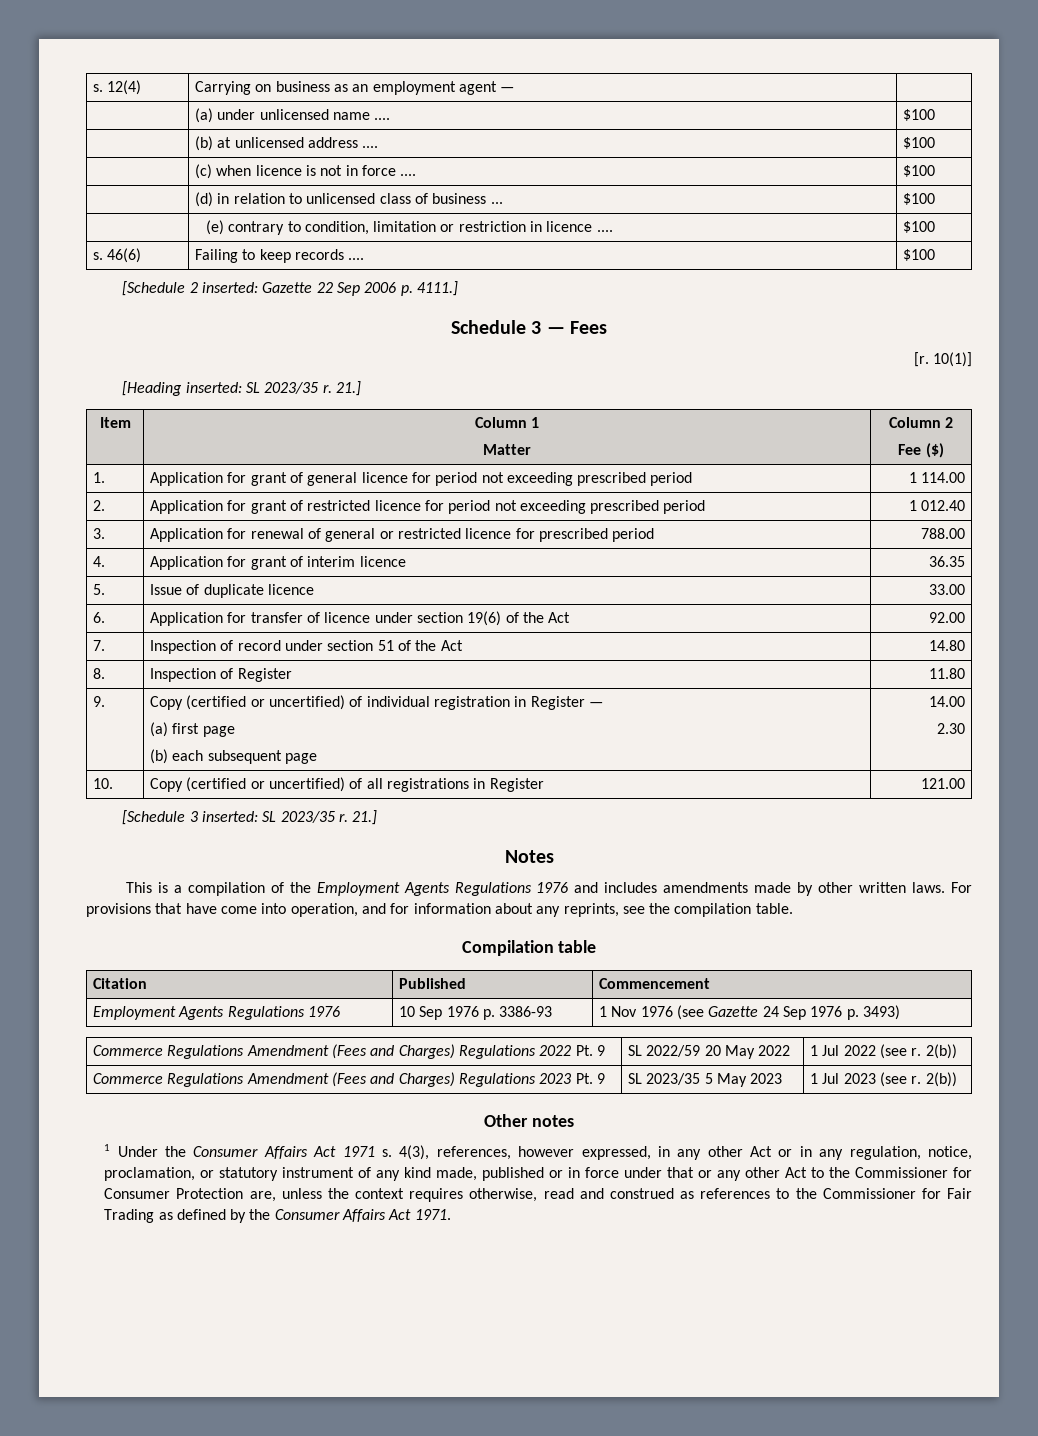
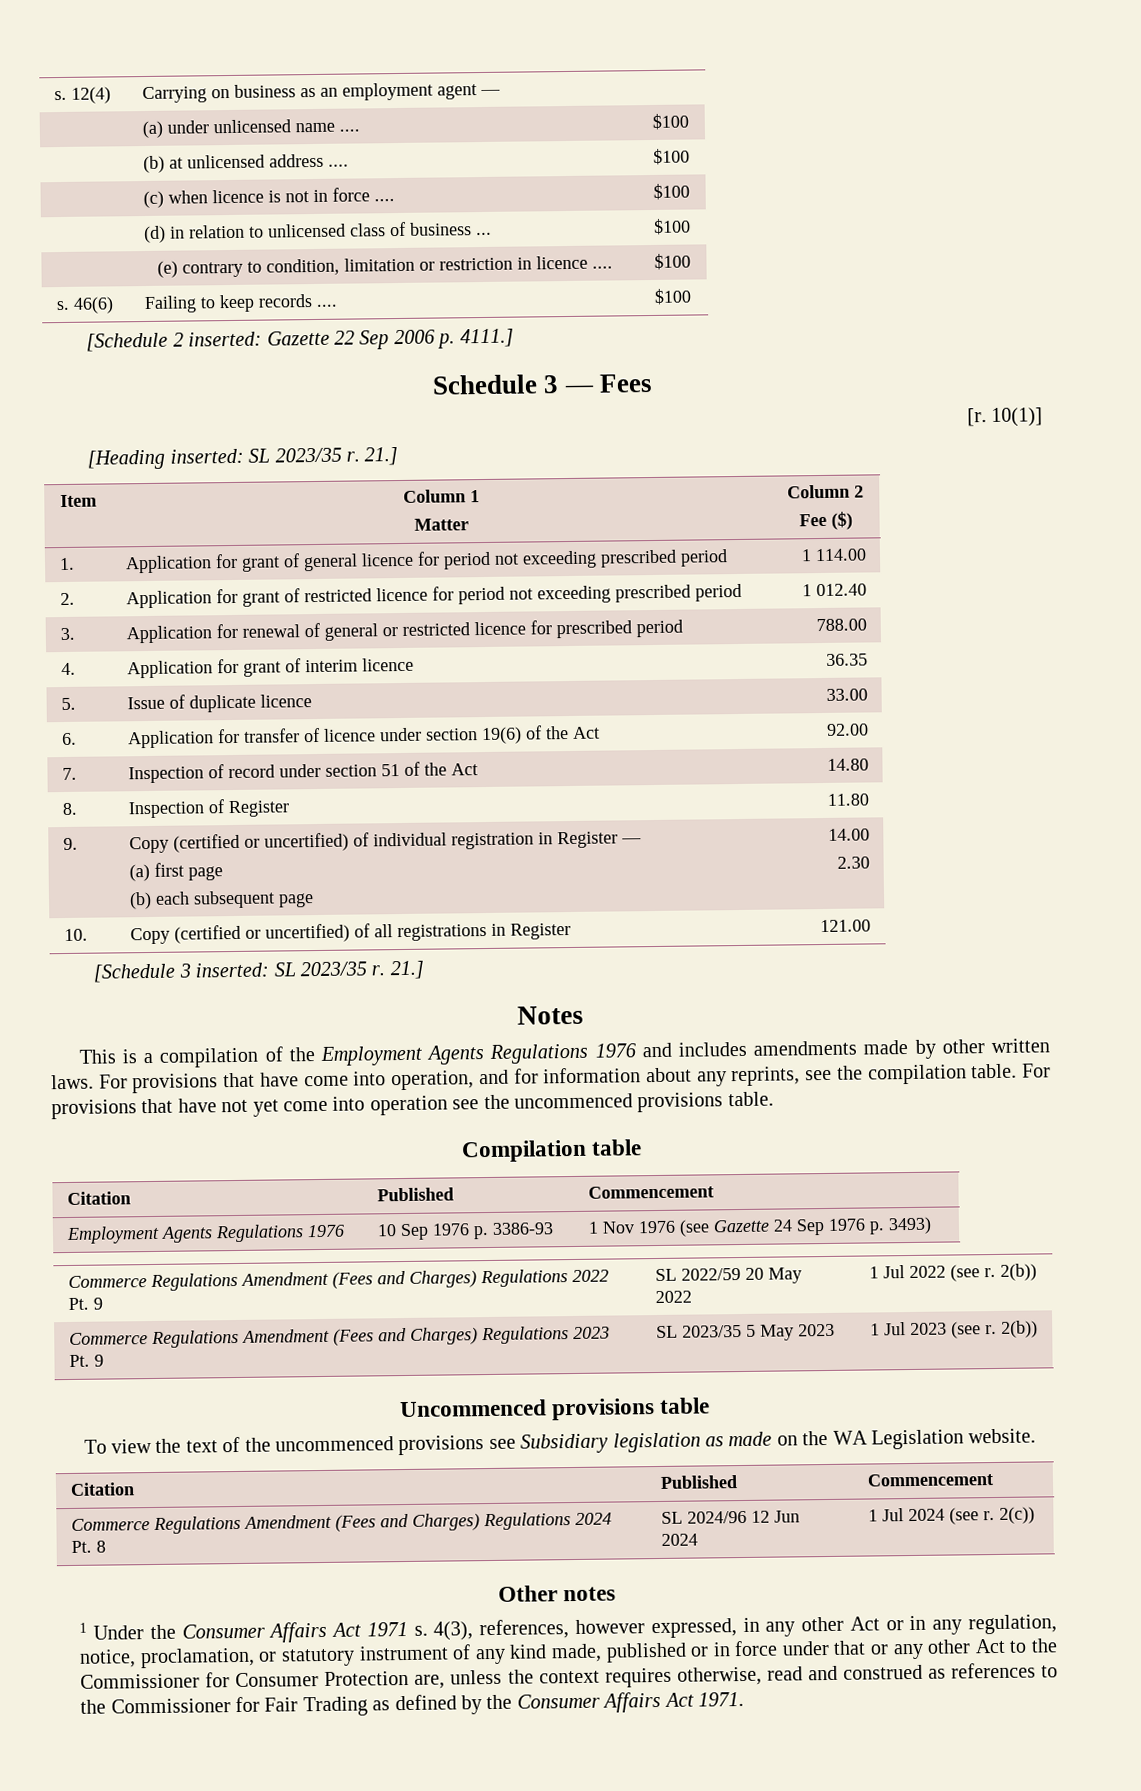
(793, 908) none -> [1021,1063,1051,1078] [51,1091,774,1120] For provisions that have not yet come into operation see the uncommenced provisions table.
(957, 1079) none -> [398,1397,711,1421] [83,1428,1037,1456] [69,1482,135,1496] [659,1475,738,1489] [866,1473,994,1487] [70,1512,612,1535] [70,1540,106,1553] [660,1510,800,1524] [660,1533,698,1546] [867,1506,1035,1525] // Uncommenced provisions table // To view the text of the uncommenced provisions see Subsidiary legislation as made on the WA Legislation website. // Citation | Published | Commencement // Commerce Regulations Amendment (Fees and Charges) Regulations 2024 Pt. 8 | SL 2024/96 12 Jun 2024 | 1 Jul 2024 (see r. 2(c))

